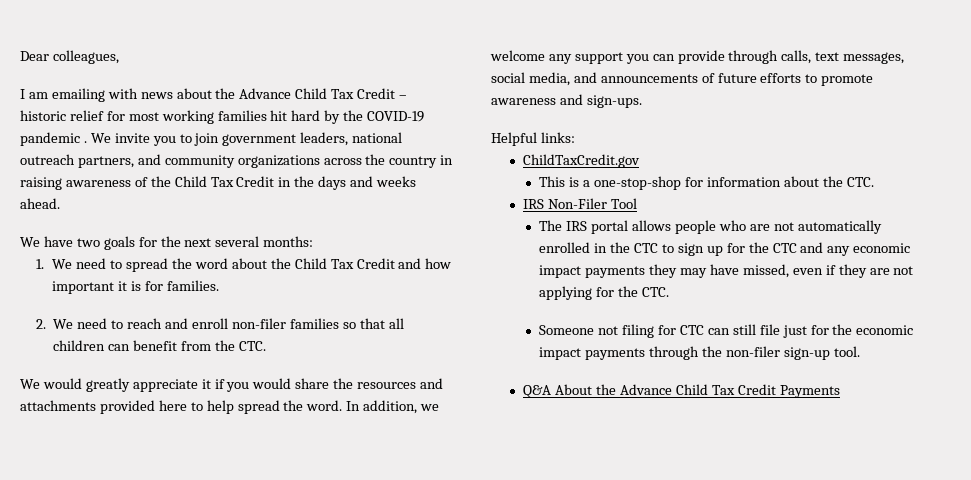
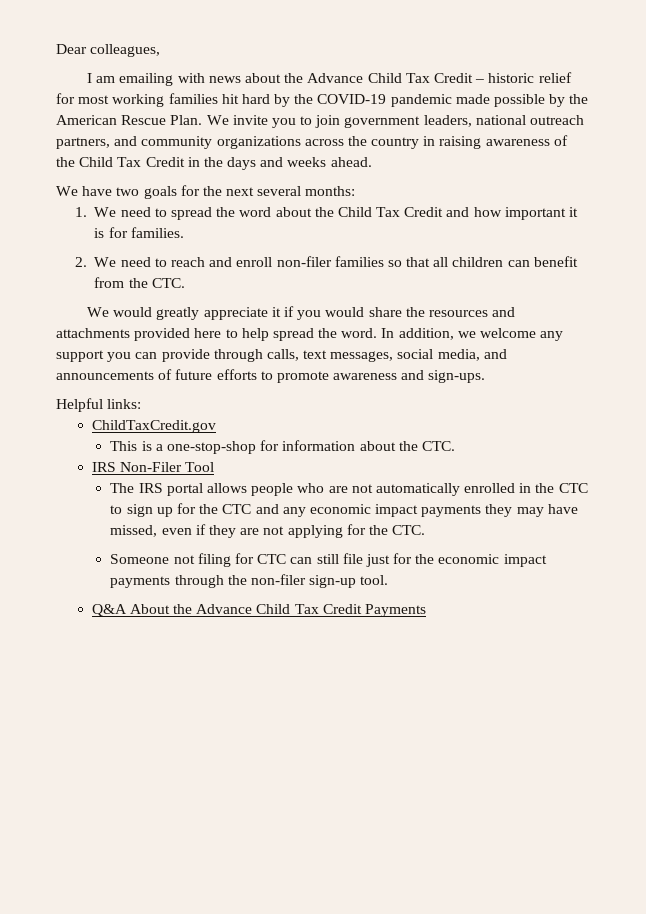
[83,141,87,143] . -> [455,94,589,107] [56,115,203,125] made possible by the American Rescue Plan.

